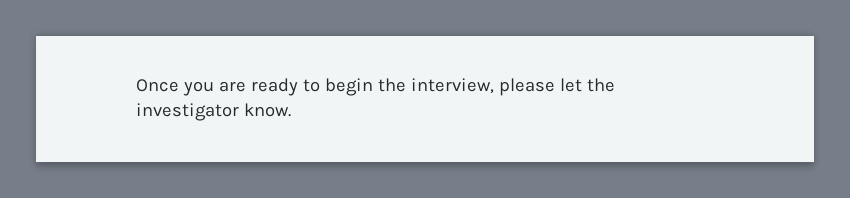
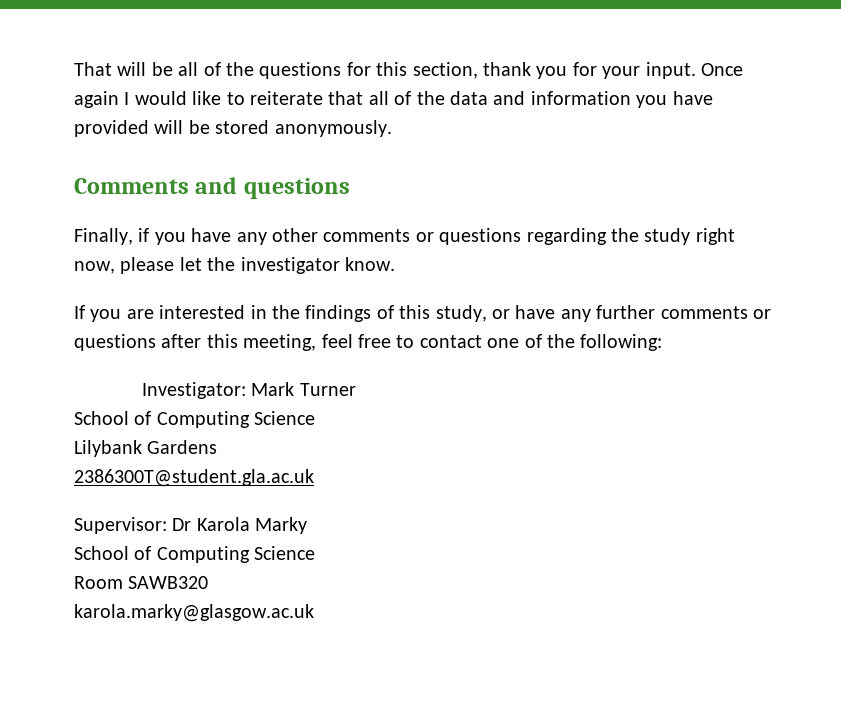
[136,78,494,96] Once you are ready to begin the interview, -> [74,62,743,79] [74,91,713,108] [74,120,392,137] [74,177,350,199] [74,228,735,245] [74,261,115,274] That will be all of the questions for this section, thank you for your input. Once again I would like to reiterate that all of the data and information you have provided will be stored anonymously. // Comments and questions // Finally, if you have any other comments or questions regarding the study right now,
(291, 110) none -> [74,305,771,322] [74,334,663,351] [141,382,356,399] [74,411,316,428] [74,440,218,457] [74,469,314,487] [74,517,308,534] [74,546,316,563] [74,576,209,589] [74,604,314,622] // If you are interested in the findings of this study, or have any further comments or questions after this meeting, feel free to contact one of the following: // Investigator: Mark Turner // School of Computing Science // Lilybank Gardens // 2386300T@student.gla.ac.uk // Supervisor: Dr Karola Marky // School of Computing Science // Room SAWB320 // karola.marky@glasgow.ac.uk

